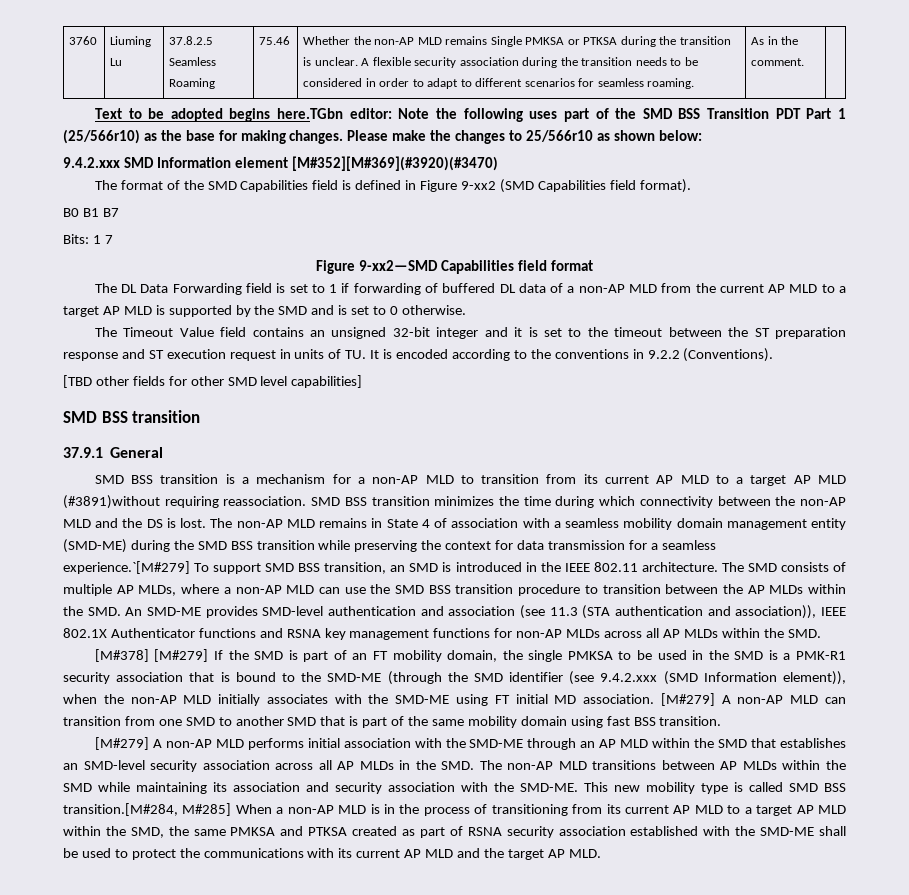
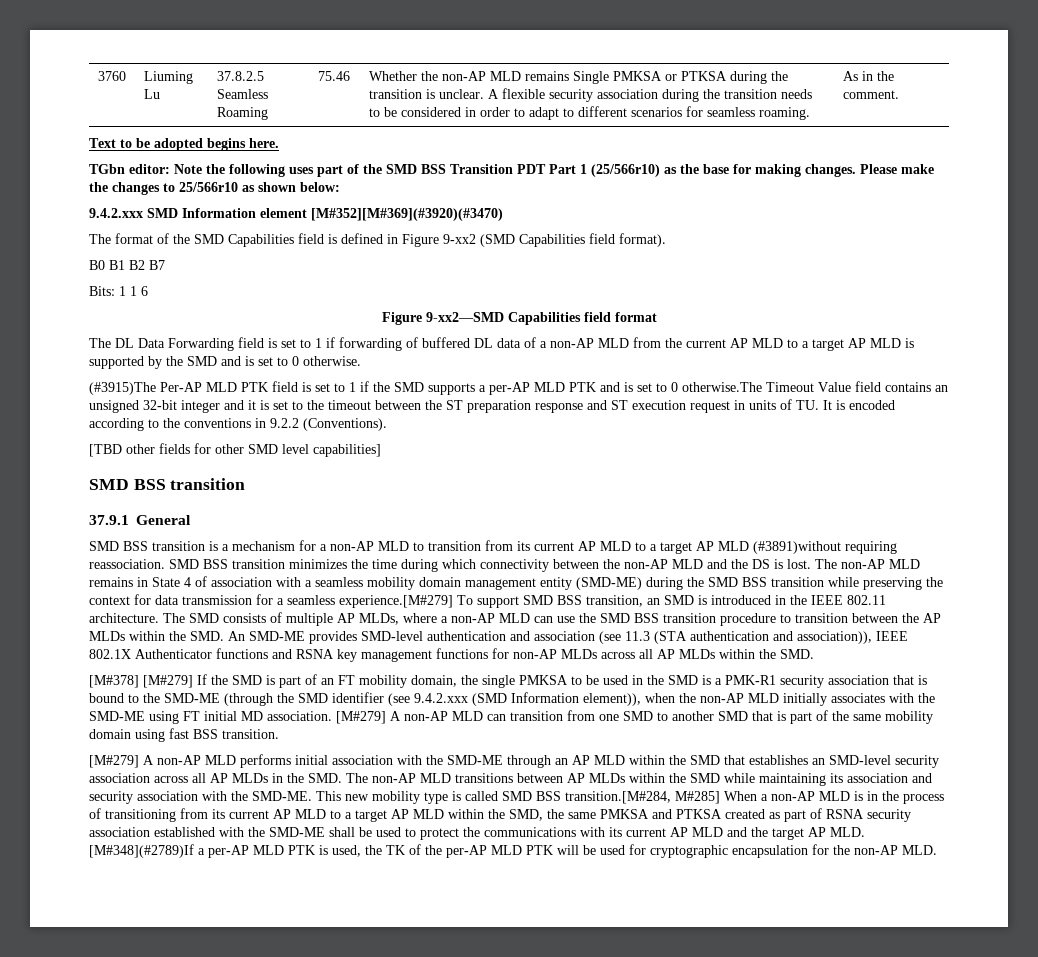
[277,108,344,119] here.TGbn -> [249,138,279,148] [89,164,125,174] here. // TGbn
(99, 212) none -> [129,260,145,270] B2
[104,235,113,244] 7 -> [130,286,148,296] 1 6
[94,327,117,337] The -> [89,381,762,395] (#3915)The Per-AP MLD PTK field is set to 1 if the SMD supports a per-AP MLD PTK and is set to 0 otherwise.The
[63,561,190,574] experience.`[M#279] -> [339,595,453,608] experience.[M#279]
(601, 853) none -> [89,844,937,858] [M#348](#2789)If a per-AP MLD PTK is used, the TK of the per-AP MLD PTK will be used for cryptographic encapsulation for the non-AP MLD.

